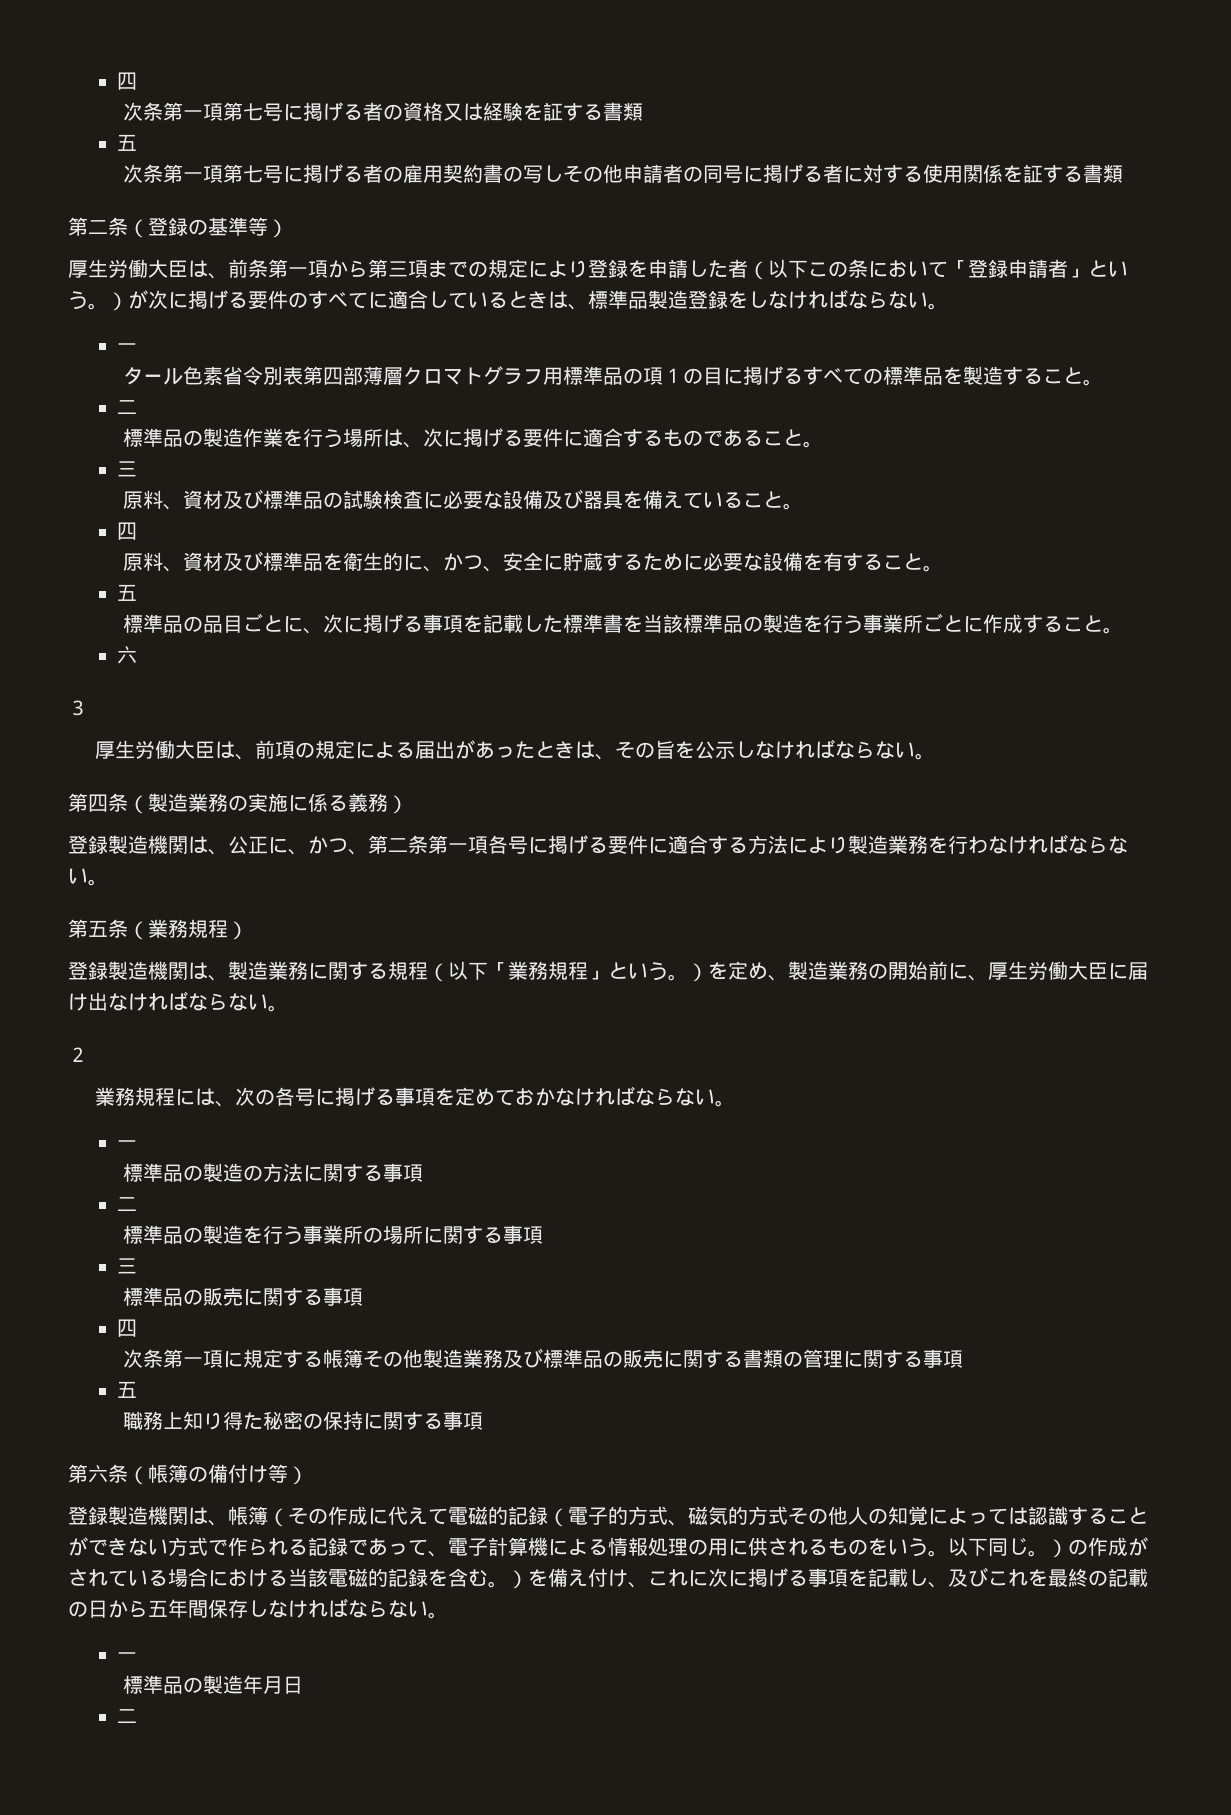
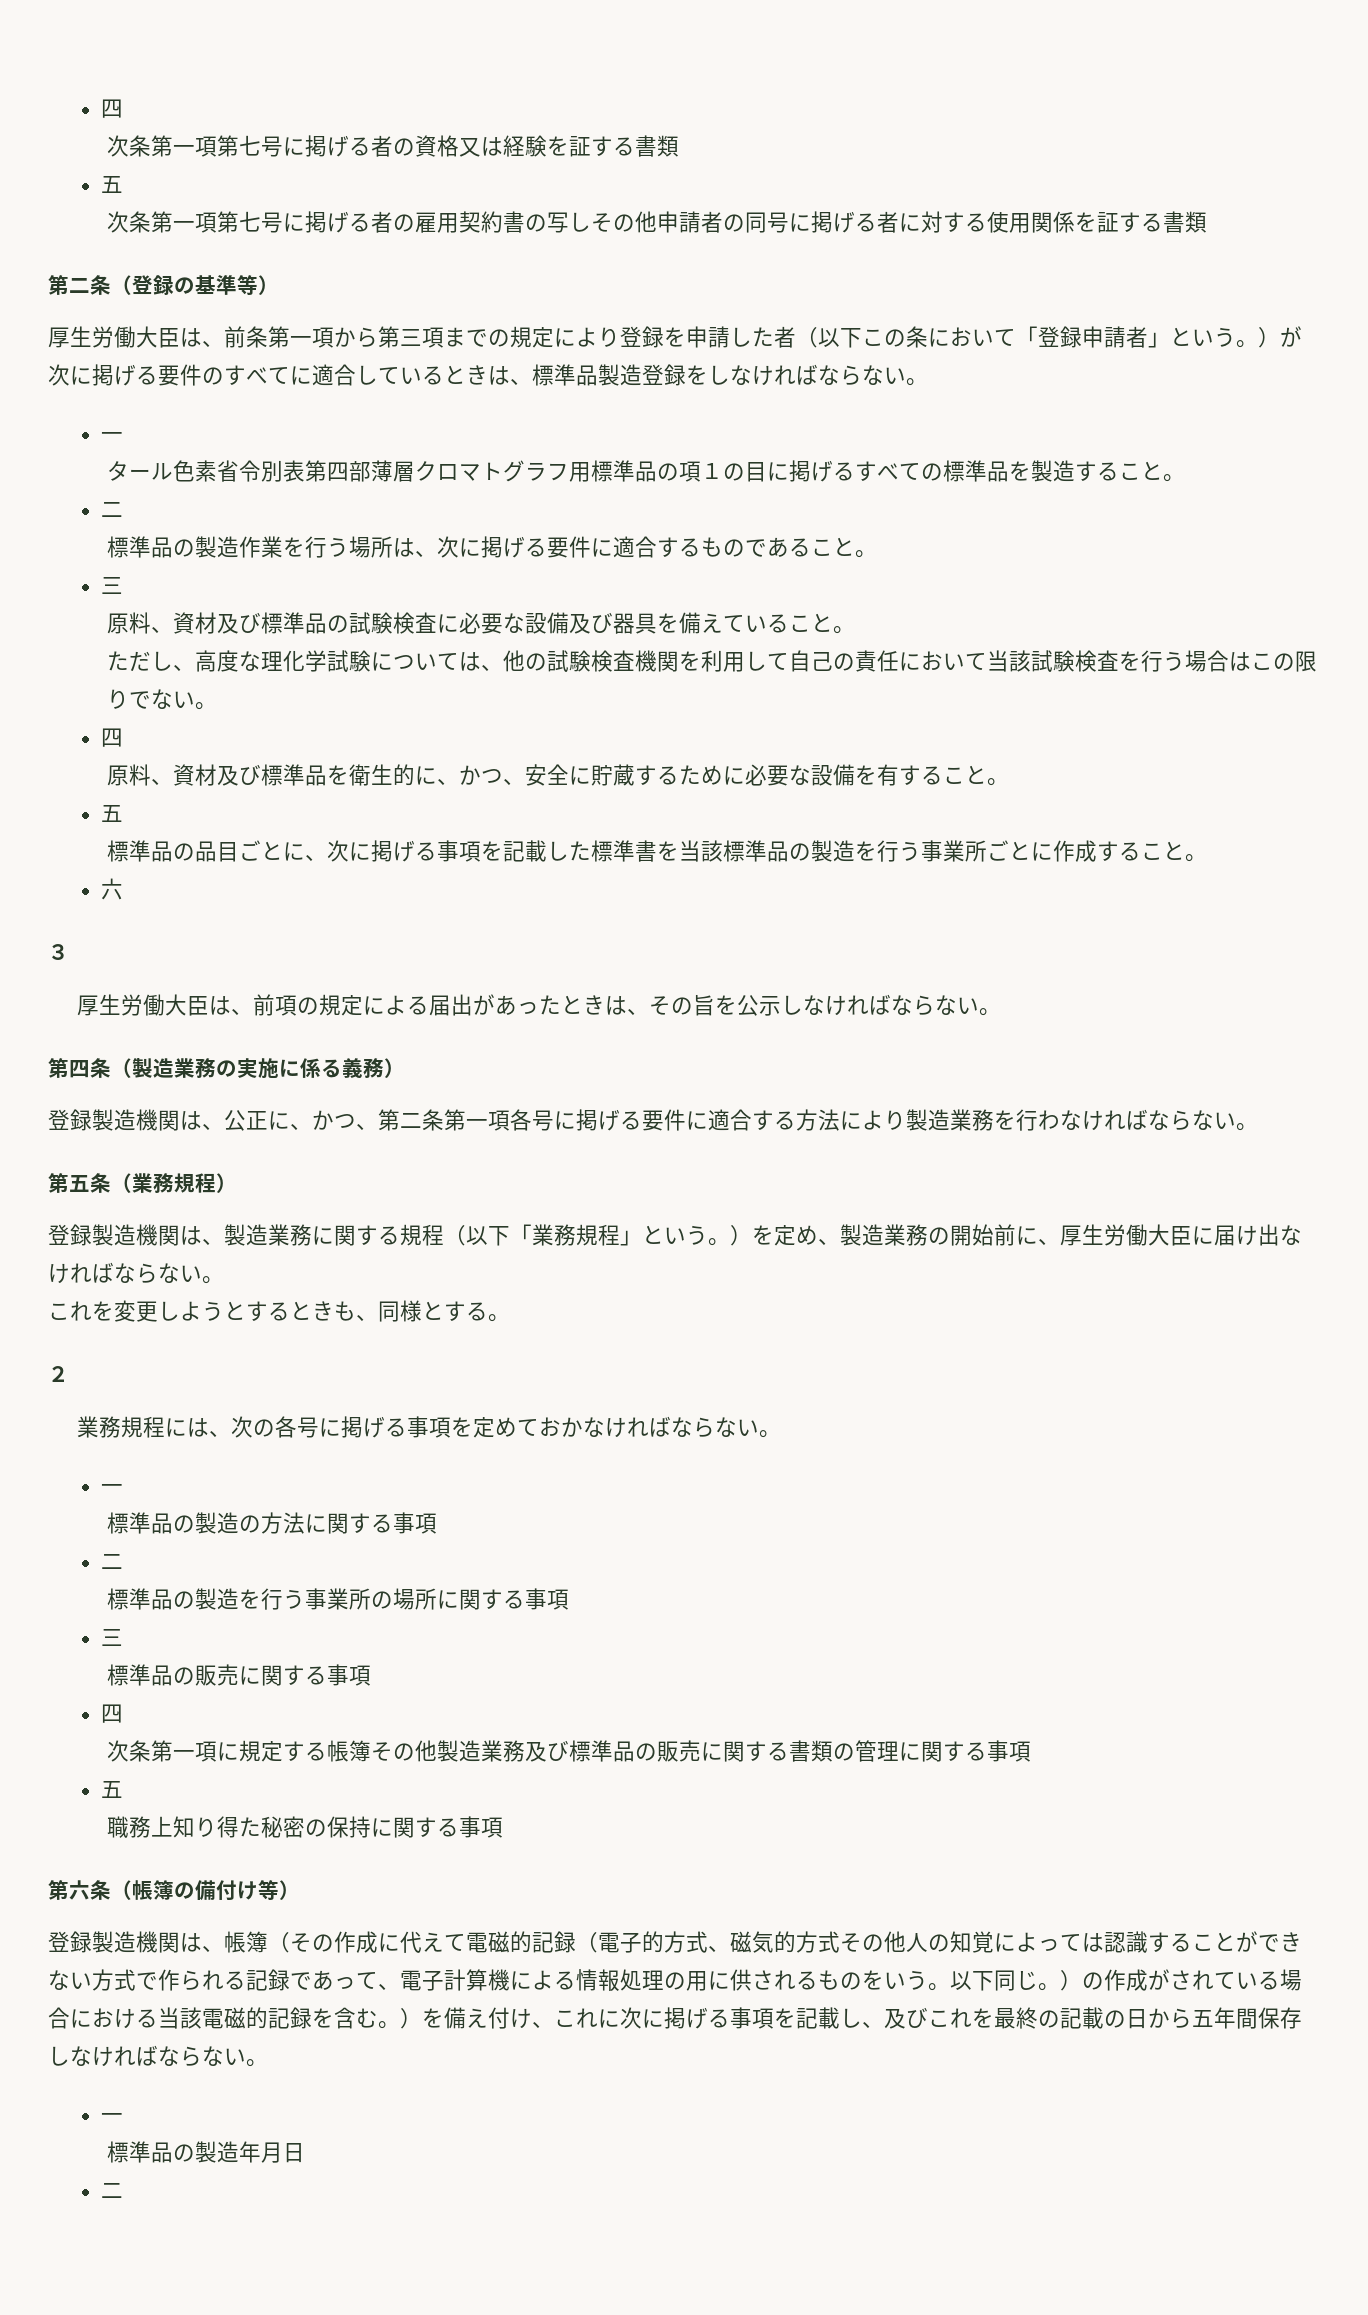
(803, 506) none -> [106,650,1317,673] [106,689,217,710] // ただし、高度な理化学試験については、他の試験検査機関を利用して自己の責任において当該試験検査を行う場合はこの限りでない。
(288, 1008) none -> [48,1300,510,1322] // これを変更しようとするときも、同様とする。

